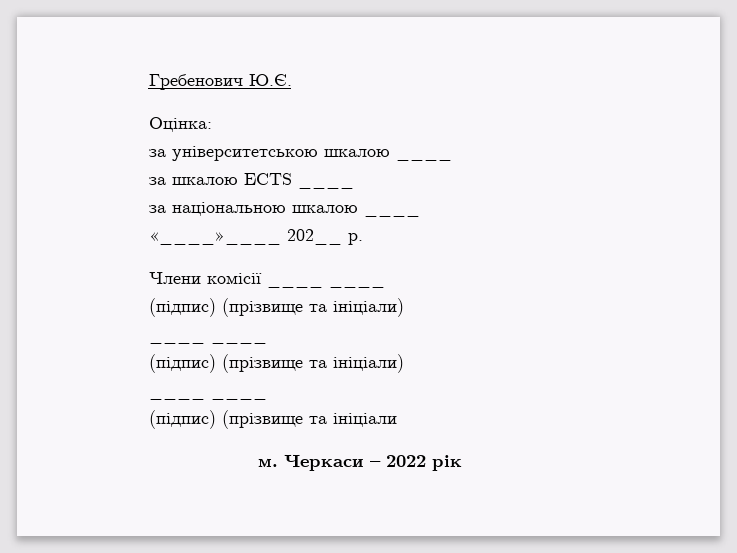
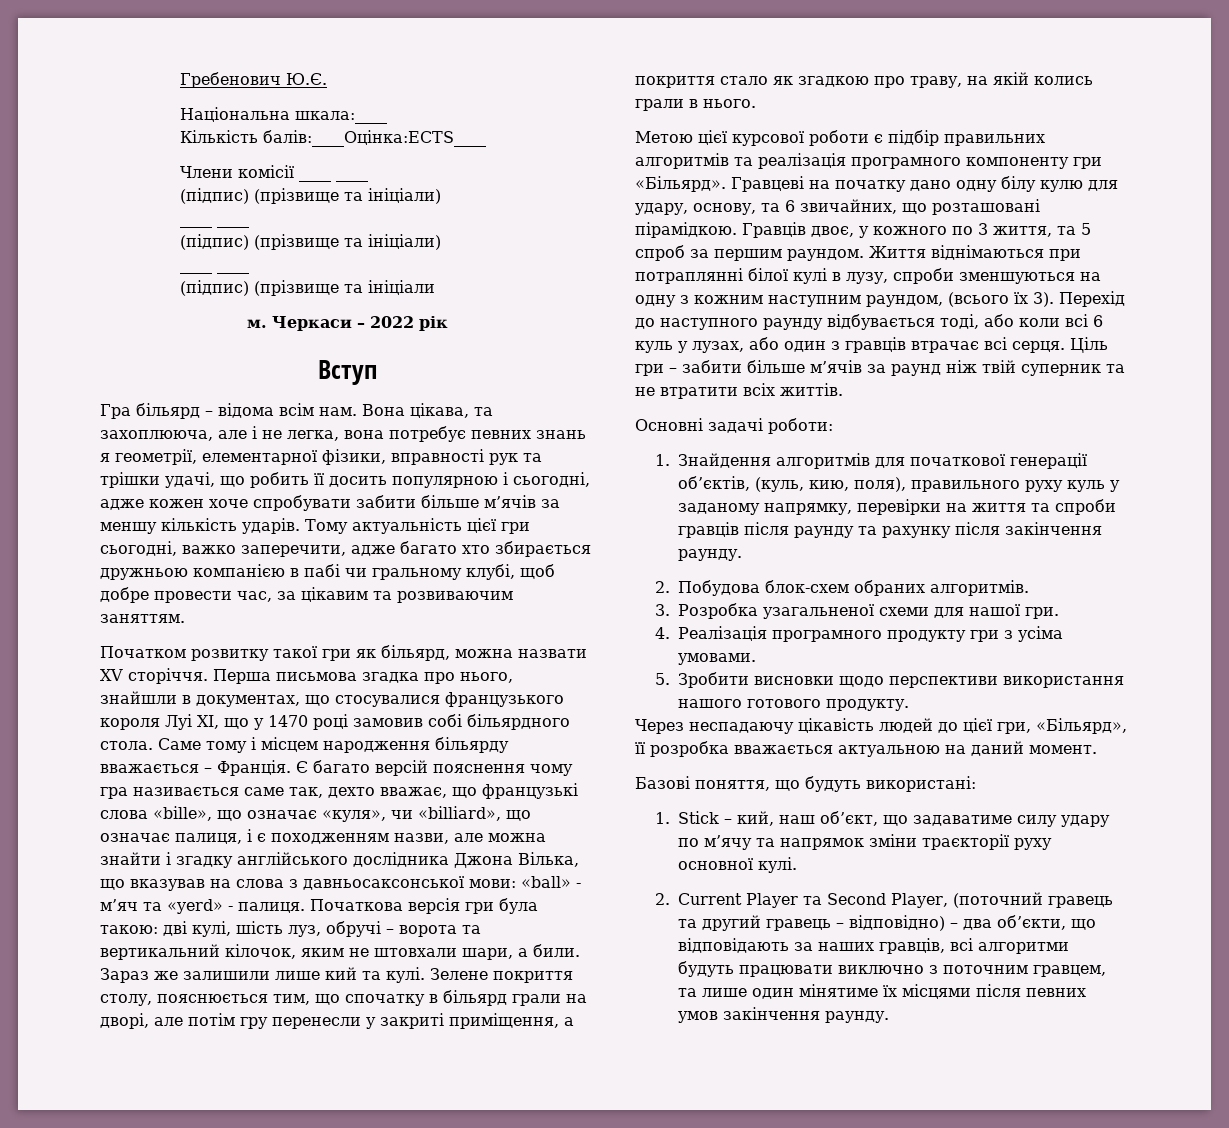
[148,117,212,132] [148,146,390,161] [395,157,452,161] [148,173,292,185] [297,185,354,189] [148,202,358,216] [363,213,420,217] [148,229,363,245] Оцінка: // за університетською шкалою ____ // за шкалою ECTS ____ // за національною шкалою ____ // «____»____ 202__ р. -> [179,107,387,124] [179,130,486,147] Національна шкала:____ // Кількість балів:____Оцінка:ECTS____
(462, 463) none -> [317,360,377,385] [100,403,493,419] [100,426,586,442] [100,449,542,465] [100,472,590,488] [100,495,560,511] [100,518,530,534] [100,541,591,557] [100,564,555,580] [100,587,513,603] [100,614,185,623] [100,645,587,661] [100,668,513,684] [100,691,564,707] [100,714,570,730] [100,737,509,753] [100,760,573,776] [100,783,578,799] [100,806,531,822] [100,829,546,844] [100,852,579,868] [100,876,581,891] [100,898,538,914] [100,921,481,937] [100,944,580,960] [100,967,573,983] [100,990,587,1006] [100,1013,574,1029] [635,72,1093,88] [635,99,756,111] [635,130,1045,146] [635,153,1102,169] [635,176,1118,192] [635,199,1040,215] [635,222,1091,238] [635,245,1081,261] [635,268,1101,284] [635,291,1125,307] [635,314,1103,330] [635,337,1108,353] [635,360,1125,376] [635,383,843,399] [635,418,833,434] [654,453,1087,469] [677,476,1120,492] [677,499,1116,515] [677,522,1102,538] [677,549,742,561] [654,580,1029,596] [654,603,1059,619] [654,626,1063,642] [677,653,756,665] [654,672,1124,688] [677,699,909,711] [635,718,1127,734] [635,741,1097,757] [635,776,976,792] [654,811,1110,827] [677,834,1052,850] [677,857,797,873] [654,892,1113,908] [677,915,1096,931] [677,938,1069,954] [677,961,1106,977] [677,984,1086,999] [677,1007,889,1023] // Вступ // Гра більярд – відома всім нам. Вона цікава, та захоплююча, але і не легка, вона потребує певних знань я геометрії, елементарної фізики, вправності рук та трішки удачі, що робить її досить популярною і сьогодні, адже кожен хоче спробувати забити більше м’ячів за меншу кількість ударів. Тому актуальність цієї гри сьогодні, важко заперечити, адже багато хто збирається дружньою компанією в пабі чи гральному клубі, щоб добре провести час, за цікавим та розвиваючим заняттям. // Початком розвитку такої гри як більярд, можна назвати XV сторіччя. Перша письмова згадка про нього, знайшли в документах, що стосувалися французького короля Луі XI, що у 1470 році замовив собі більярдного стола. Саме тому і місцем народження більярду вважається – Франція. Є багато версій пояснення чому гра називається саме так, дехто вважає, що французькі слова «bille», що означає «куля», чи «billiard», що означає палиця, і є походженням назви, але можна знайти і згадку англійського дослідника Джона Вілька, що вказував на слова з давньосаксонської мови: «ball» - м’яч та «yerd» - палиця. Початкова версія гри була такою: дві кулі, шість луз, обручі – ворота та вертикальний кілочок, яким не штовхали шари, а били. Зараз же залишили лише кий та кулі. Зелене покриття столу, пояснюється тим, що спочатку в більярд грали на дворі, але потім гру перенесли у закриті приміщення, а покриття стало як згадкою про траву, на якій колись грали в нього. // Метою цієї курсової роботи є підбір правильних алгоритмів та реалізація програмного компоненту гри «Більярд». Гравцеві на початку дано одну білу кулю для удару, основу, та 6 звичайних, що розташовані пірамідкою. Гравців двоє, у кожного по 3 життя, та 5 спроб за першим раундом. Життя віднімаються при потраплянні білої кулі в лузу, спроби зменшуються на одну з кожним наступним раундом, (всього їх 3). Перехід до наступного раунду відбувається тоді, або коли всі 6 куль у лузах, або один з гравців втрачає всі серця. Ціль гри – забити більше м’ячів за раунд ніж твій суперник та не втратити всіх життів. // Основні задачі роботи: // 1. Знайдення алгоритмів для початкової генерації об’єктів, (куль, кию, поля), правильного руху куль у заданому напрямку, перевірки на життя та спроби гравців після раунду та рахунку після закінчення раунду. // 2. Побудова блок-схем обраних алгоритмів. // 3. Розробка узагальненої схеми для нашої гри. // 4. Реалізація програмного продукту гри з усіма умовами. // 5. Зробити висновки щодо перспективи використання нашого готового продукту. // Через неспадаючу цікавість людей до цієї гри, «Більярд», її розробка вважається актуальною на даний момент. // Базові поняття, що будуть використані: // 1. Stick – кий, наш об’єкт, що задаватиме силу удару по м’ячу та напрямок зміни траєкторії руху основної кулі. // 2. Current Player та Second Player, (поточний гравець та другий гравець – відповідно) – два об’єкти, що відповідають за наших гравців, всі алгоритми будуть працювати виключно з поточним гравцем, та лише один мінятиме їх місцями після певних умов закінчення раунду.

